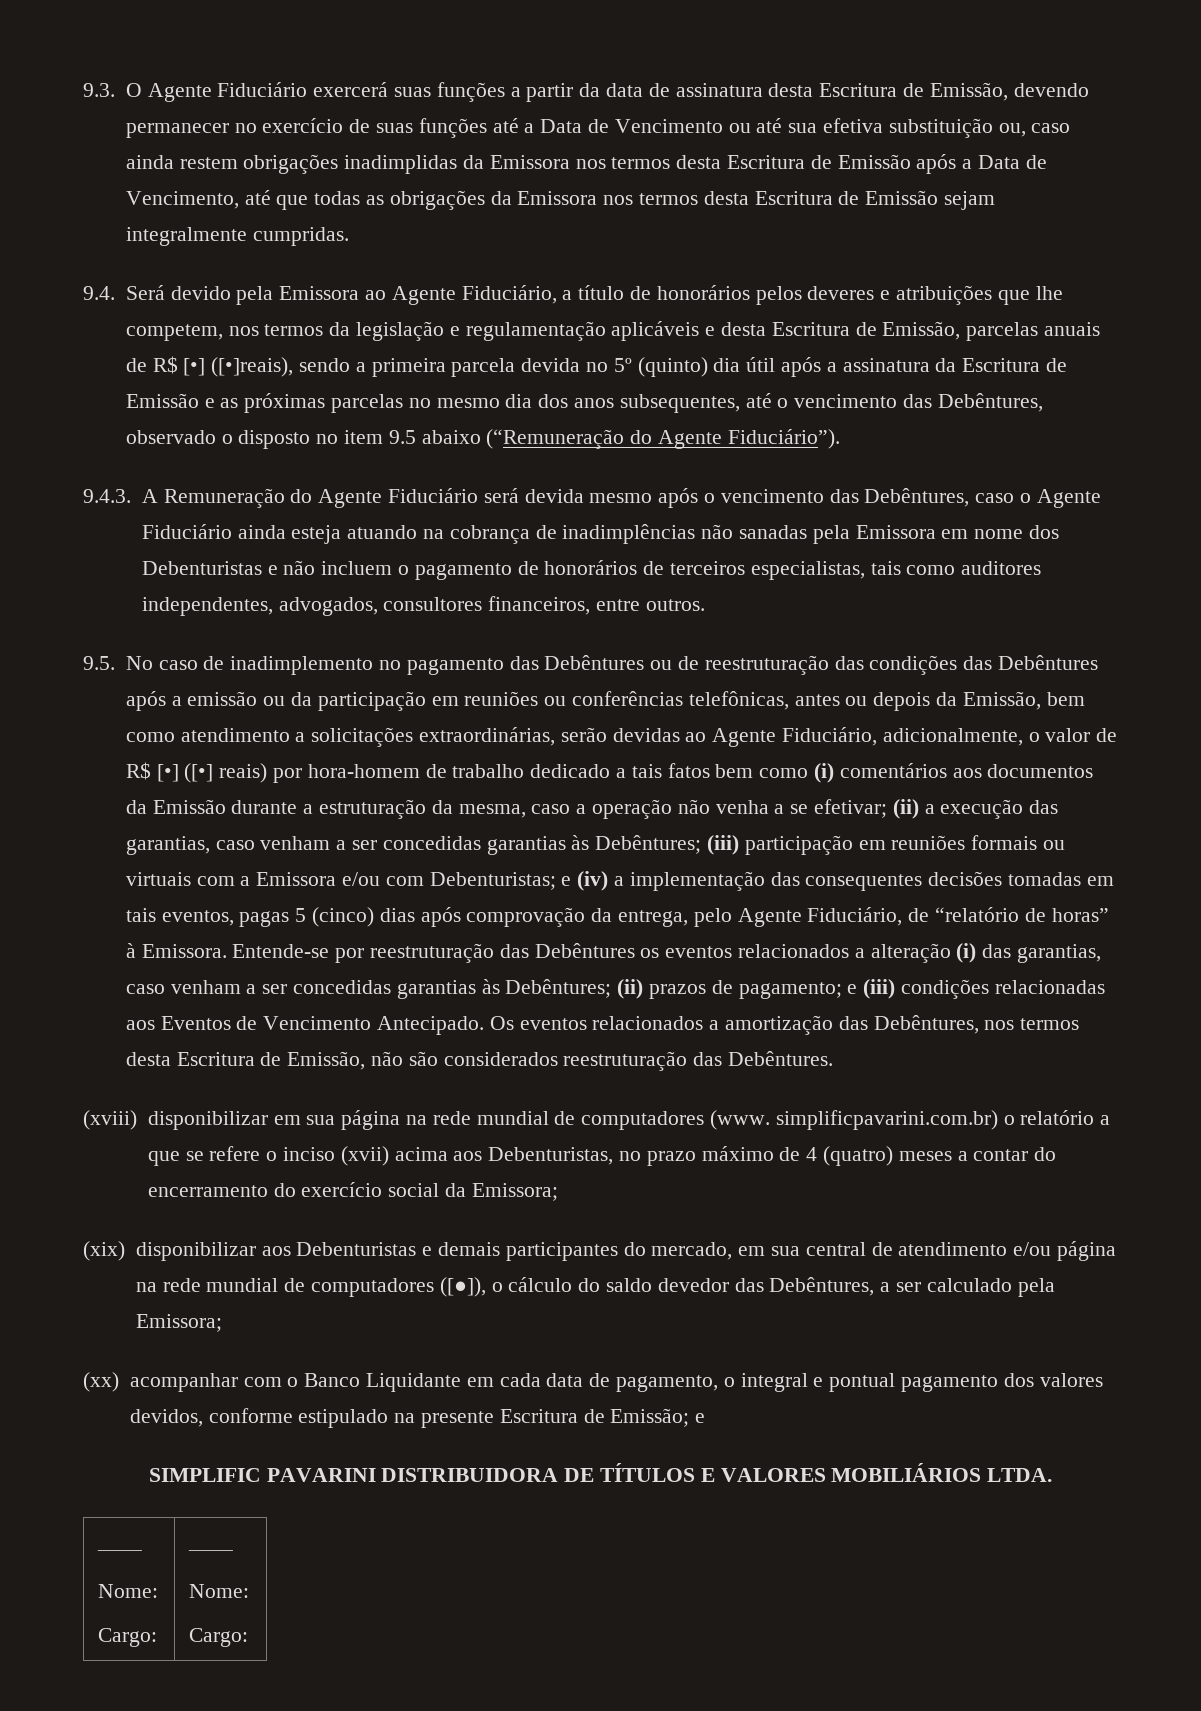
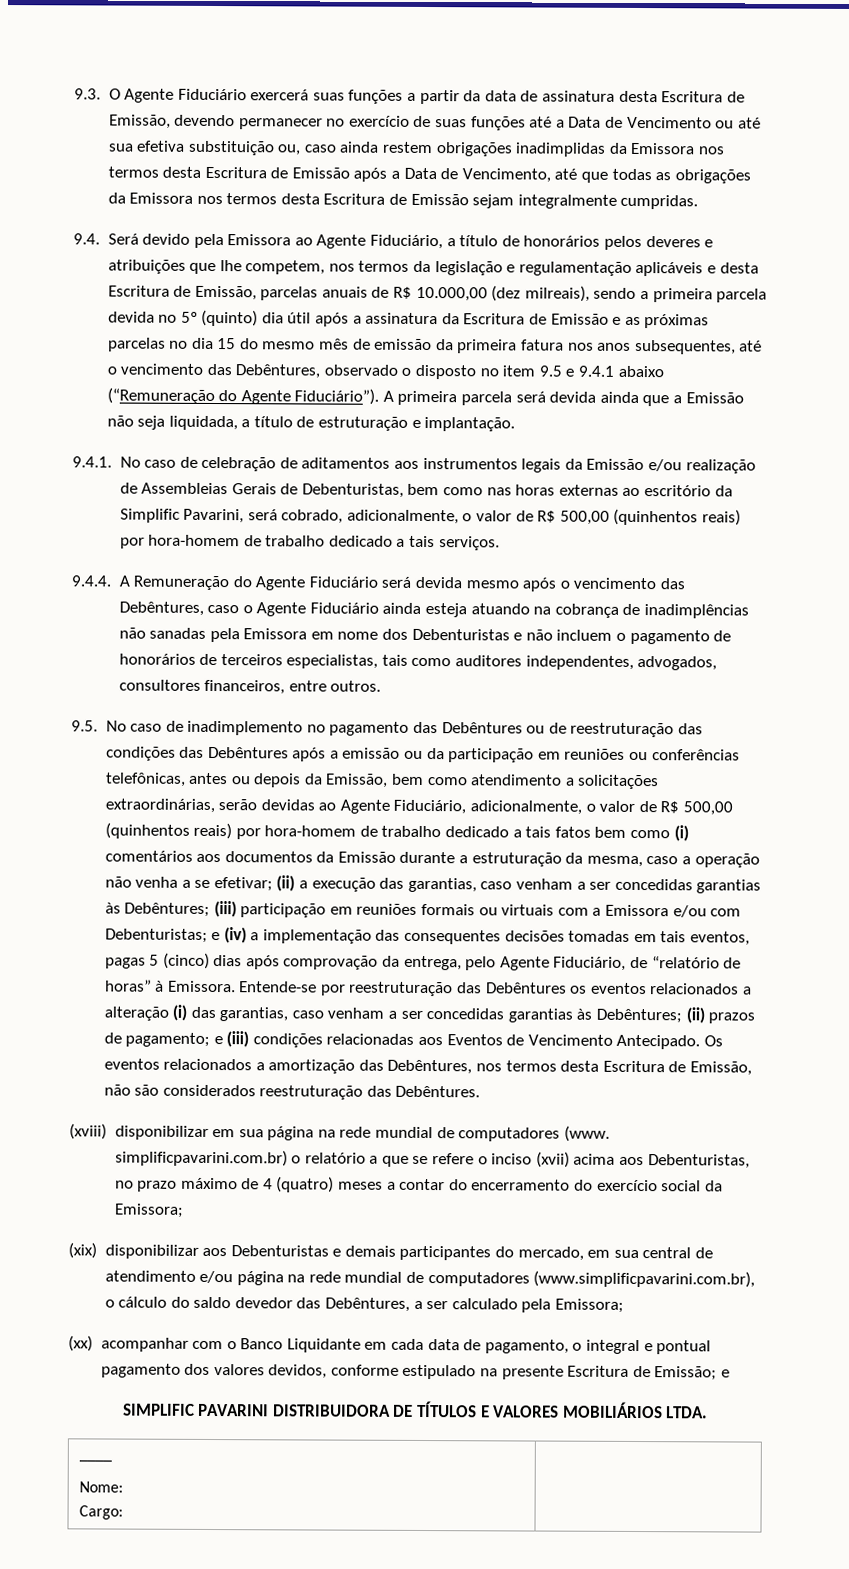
[183,357,294,377] [•] ([•]reais), -> [415,285,590,302] 10.000,00 (dez milreais),
[436,394,569,408] mesmo dia dos -> [191,337,594,354] dia 15 do mesmo mês de emissão da primeira fatura nos
(416, 437) none -> [565,365,614,377] e 9.4.1
[83,489,131,503] // 9.4.3. -> [382,390,744,407] [106,415,516,432] [72,456,756,474] [119,482,733,498] [119,508,741,526] [119,534,500,551] [71,575,111,587] A primeira parcela será devida ainda que a Emissão não seja liquidada, a título de estruturação e implantação. // 9.4.1. No caso de celebração de aditamentos aos instrumentos legais da Emissão e/ou realização de Assembleias Gerais de Debenturistas, bem como nas horas externas ao escritório da Simplific Pavarini, será cobrado, adicionalmente, o valor de R$ 500,00 (quinhentos reais) por hora-homem de trabalho dedicado a tais serviços. // 9.4.4.
[156,763,214,783] [•] ([•] -> [682,801,733,816] [104,822,190,839] 500,00 (quinhentos
[439,1277,486,1297] ([●]), -> [533,1270,756,1288] (www.simplificpavarini.com.br),
[188,1548,234,1551] [189,1584,250,1598] [189,1628,249,1647] ____ // Nome: // Cargo: -> (124, 1512) none

